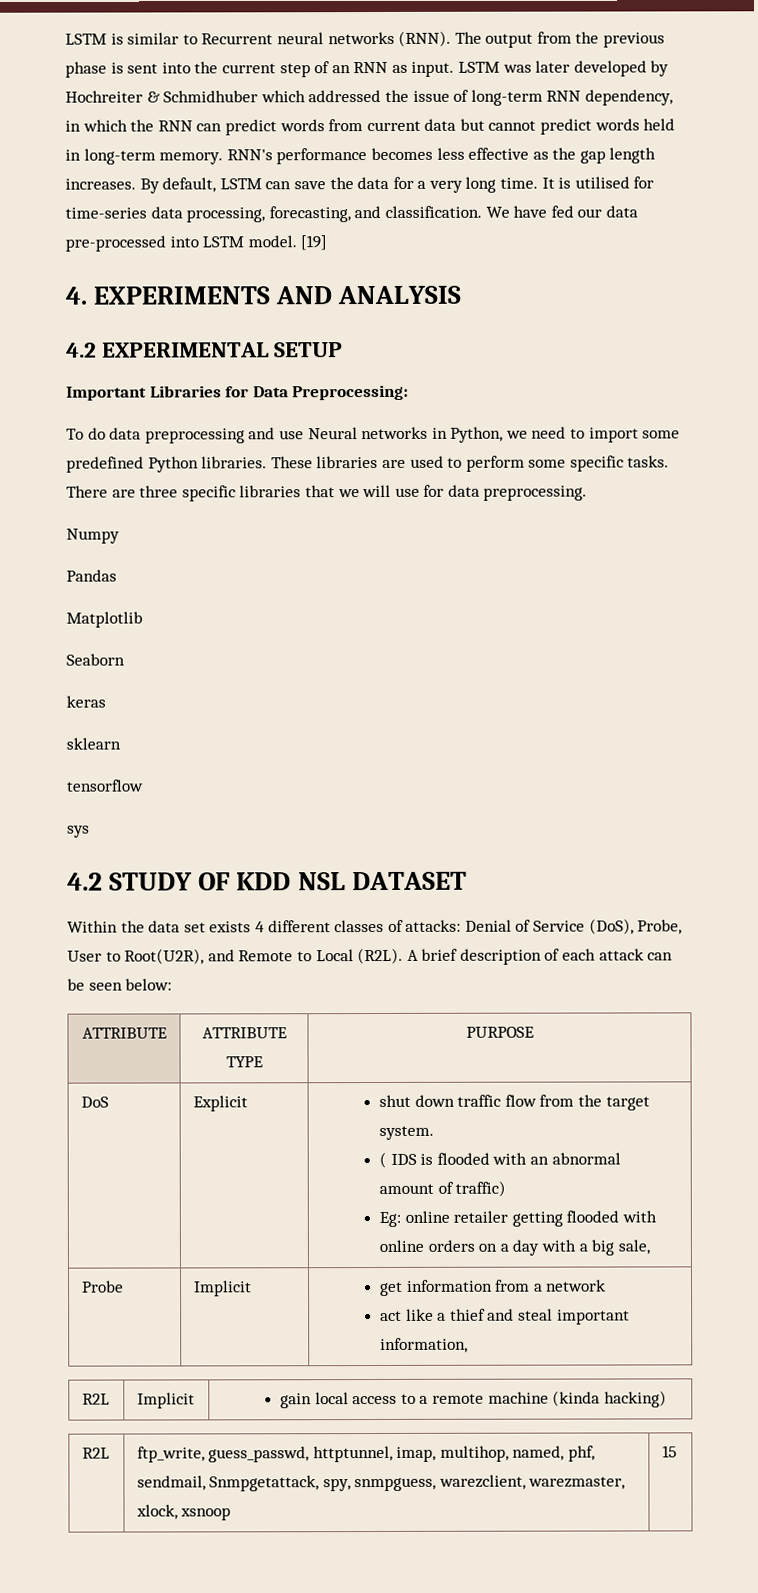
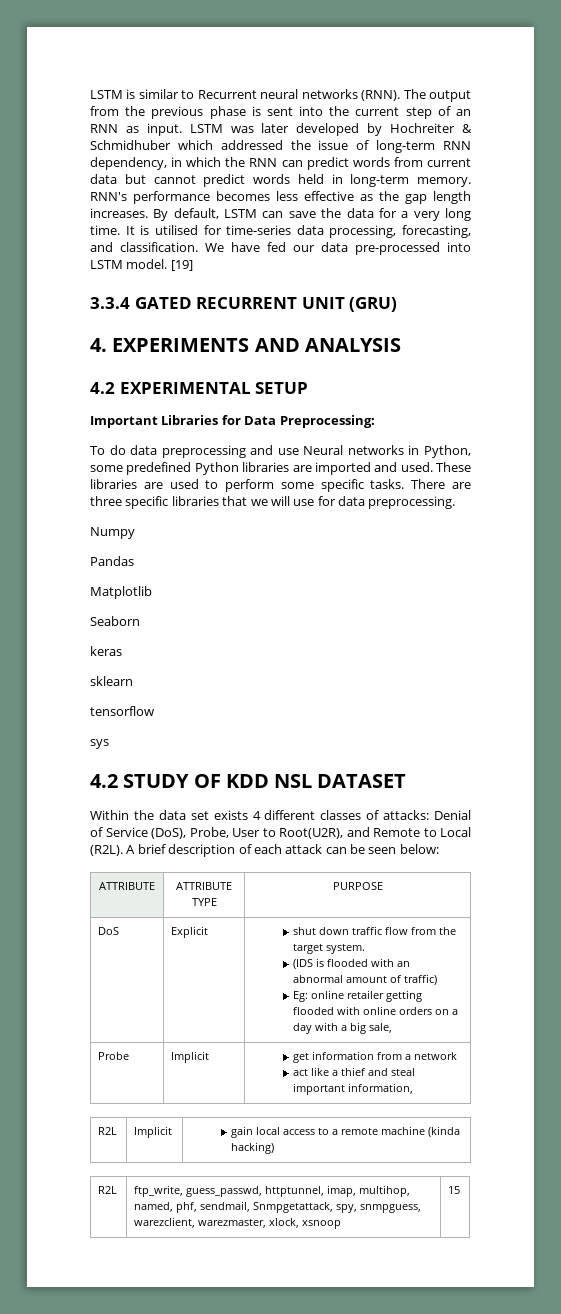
(328, 243) none -> [90,297,398,312] // 3.3.4 GATED RECURRENT UNIT (GRU)
[505,426,681,443] [66,456,268,473] we need to import some predefined Python libraries. -> [90,462,433,475] some predefined Python libraries are imported and used.
[379,1151,417,1168] ( IDS -> [293,959,314,969] (IDS

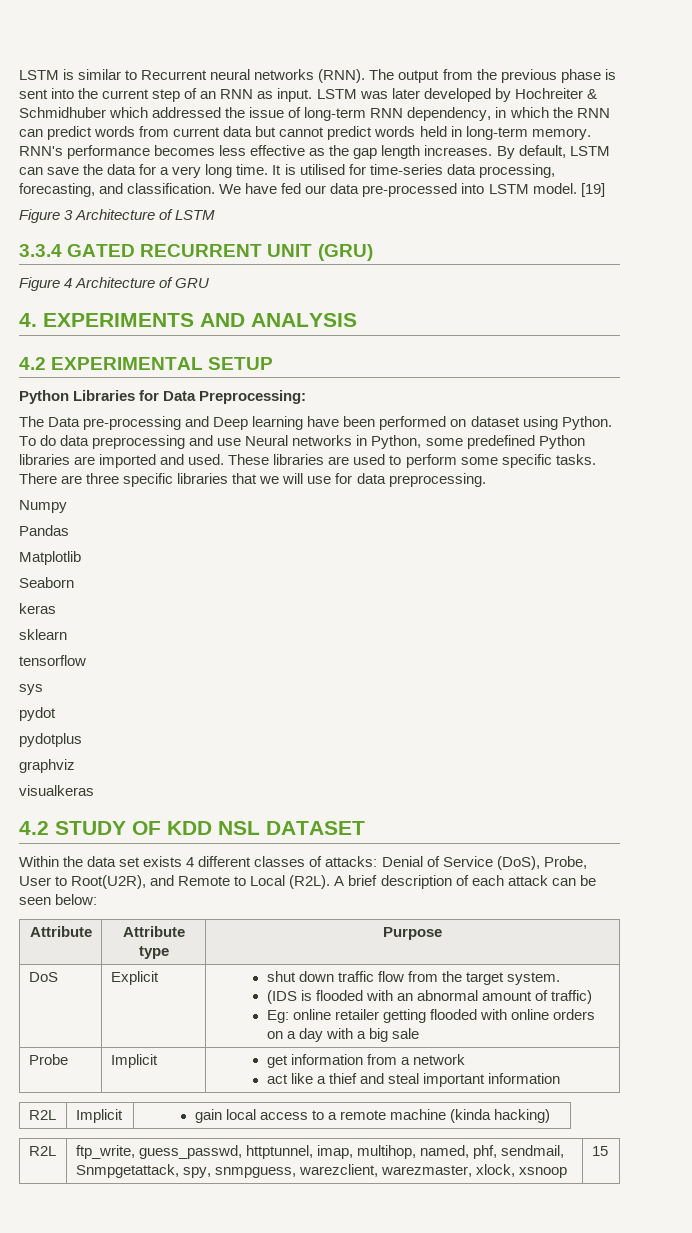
(193, 265) none -> [19,209,216,223] // Figure 3 Architecture of LSTM
(398, 304) none -> [19,277,210,291] // Figure 4 Architecture of GRU
[90,416,158,428] Important -> [19,390,69,404] Python
(375, 421) none -> [19,416,612,430] The Data pre-processing and Deep learning have been performed on dataset using Python.
(109, 744) none -> [19,707,56,721] [19,733,82,747] [19,759,75,773] [19,785,94,796] // pydot // pydotplus // graphviz // visualkeras
[99,882,155,890] [176,882,232,890] [191,898,217,906] [332,882,383,890] ATTRIBUTE | ATTRIBUTE TYPE | PURPOSE -> [29,926,92,937] [122,926,185,937] [138,946,169,959] [383,927,442,940] Attribute | Attribute type | Purpose
[369,1023,393,1033] sale, -> [392,1028,420,1039] sale
[348,1083,414,1094] information, -> [488,1073,561,1084] information

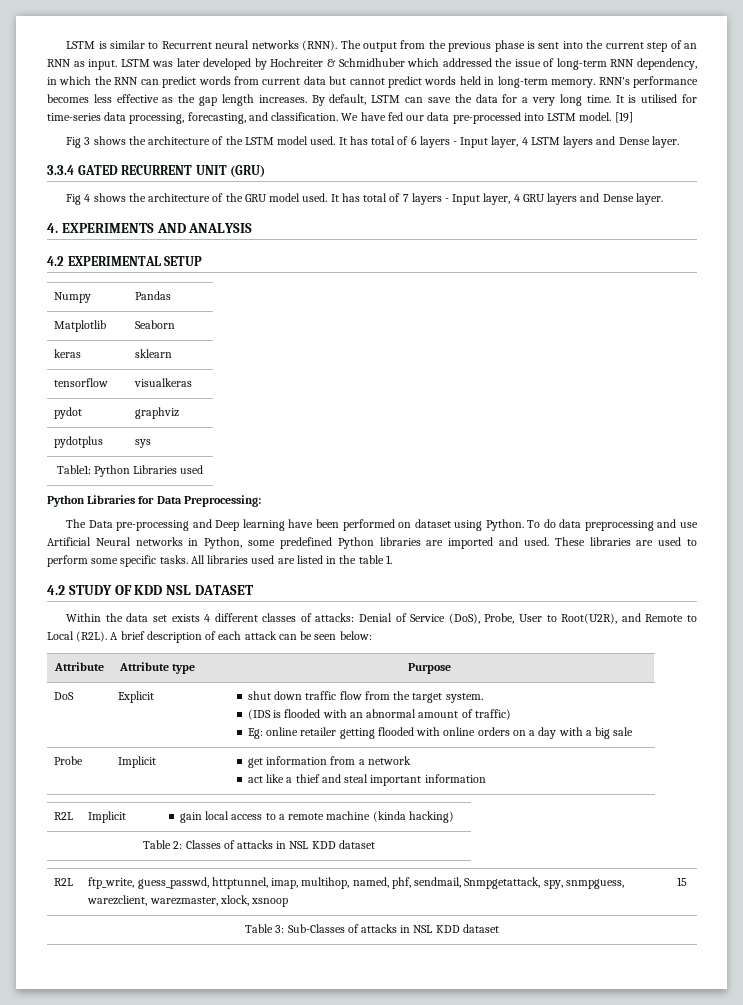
[19,209,216,223] Figure 3 Architecture of LSTM -> [66,136,679,148] Fig 3 shows the architecture of the LSTM model used. It has total of 6 layers - Input layer, 4 LSTM layers and Dense layer.
[19,277,210,291] Figure 4 Architecture of GRU -> [66,193,663,205] Fig 4 shows the architecture of the GRU model used. It has total of 7 layers - Input layer, 4 GRU layers and Dense layer.
(274, 363) none -> [54,292,92,303] [135,291,172,300] [54,320,107,332] [135,320,176,329] [54,349,82,358] [135,349,173,358] [54,378,109,387] [134,378,193,387] [54,407,83,419] [135,407,180,419] [54,436,104,448] [135,439,152,448] [56,465,204,477] // Numpy | Pandas // Matplotlib | Seaborn // keras | sklearn // tensorflow | visualkeras // pydot | graphviz // pydotplus | sys // Table1: Python Libraries used
(242, 442) none -> [47,537,91,546] Artificial
[19,473,486,487] [19,500,67,513] [19,525,69,536] [19,551,81,565] [19,577,74,588] [19,603,56,614] [19,629,67,640] [19,655,86,666] [19,684,43,695] [19,707,56,721] [19,733,82,747] [19,759,75,773] [19,785,94,796] There are three specific libraries that we will use for data preprocessing. // Numpy // Pandas // Matplotlib // Seaborn // keras // sklearn // tensorflow // sys // pydot // pydotplus // graphviz // visualkeras -> [190,555,392,564] All libraries used are listed in the table 1.
(551, 1116) none -> [143,840,375,849] // Table 2: Classes of attacks in NSL KDD dataset
(608, 1151) none -> [245,924,499,933] // Table 3: Sub-Classes of attacks in NSL KDD dataset

